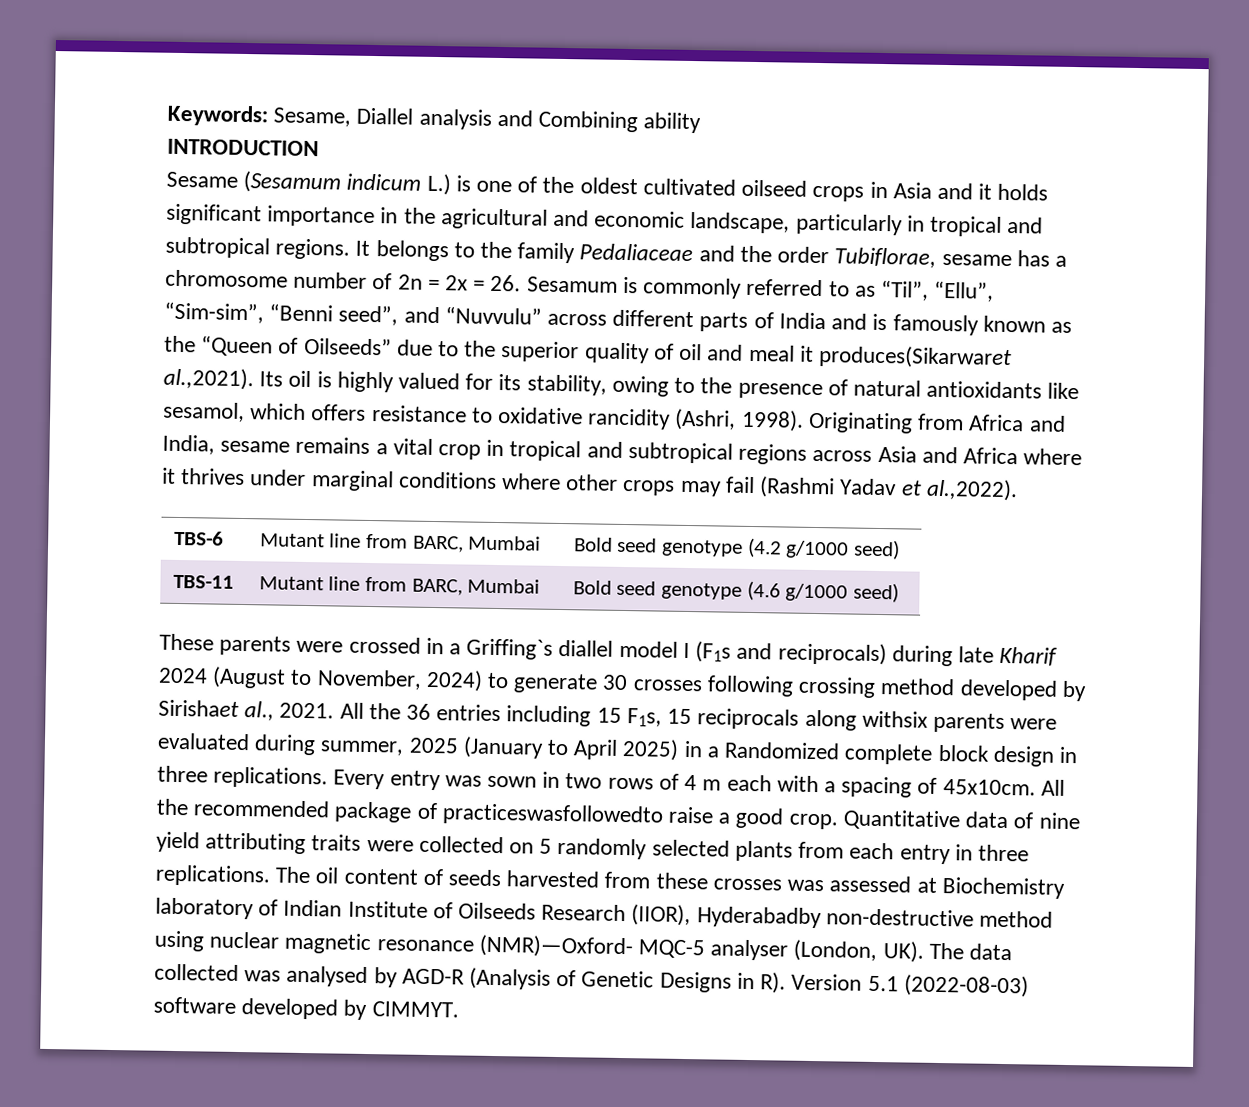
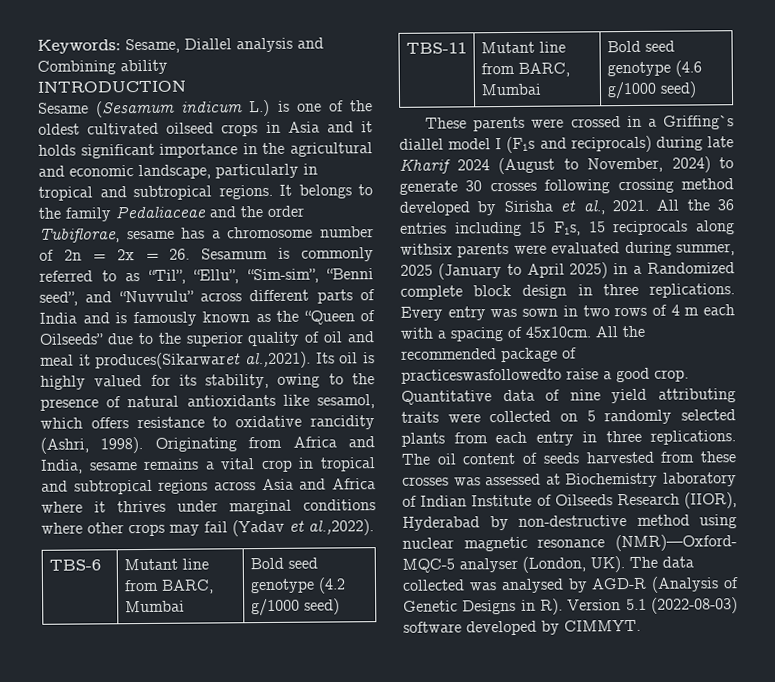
[759,476,898,499] (Rashmi Yadav -> [232,519,285,537] (Yadav
[158,699,239,717] Sirishaet -> [503,200,577,213] Sirisha et
[696,906,822,929] Hyderabadby -> [402,516,509,531] Hyderabad by

